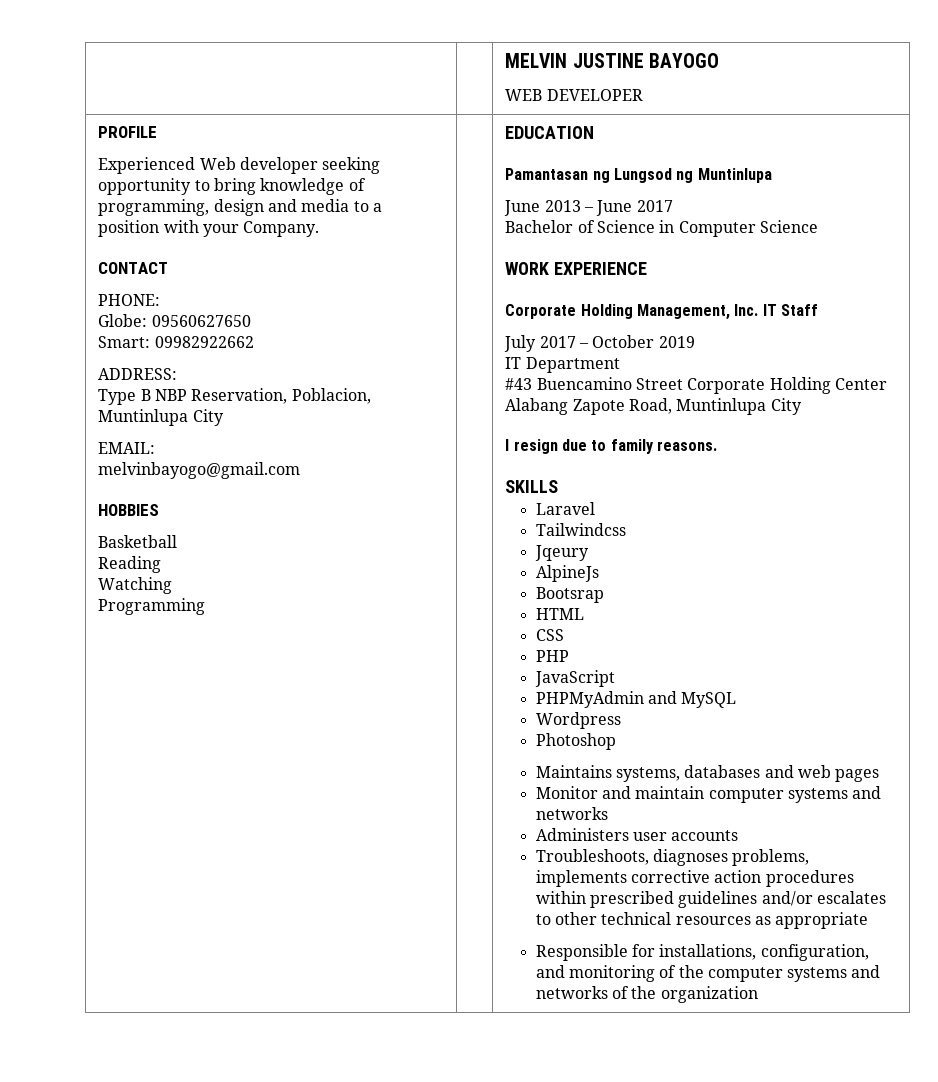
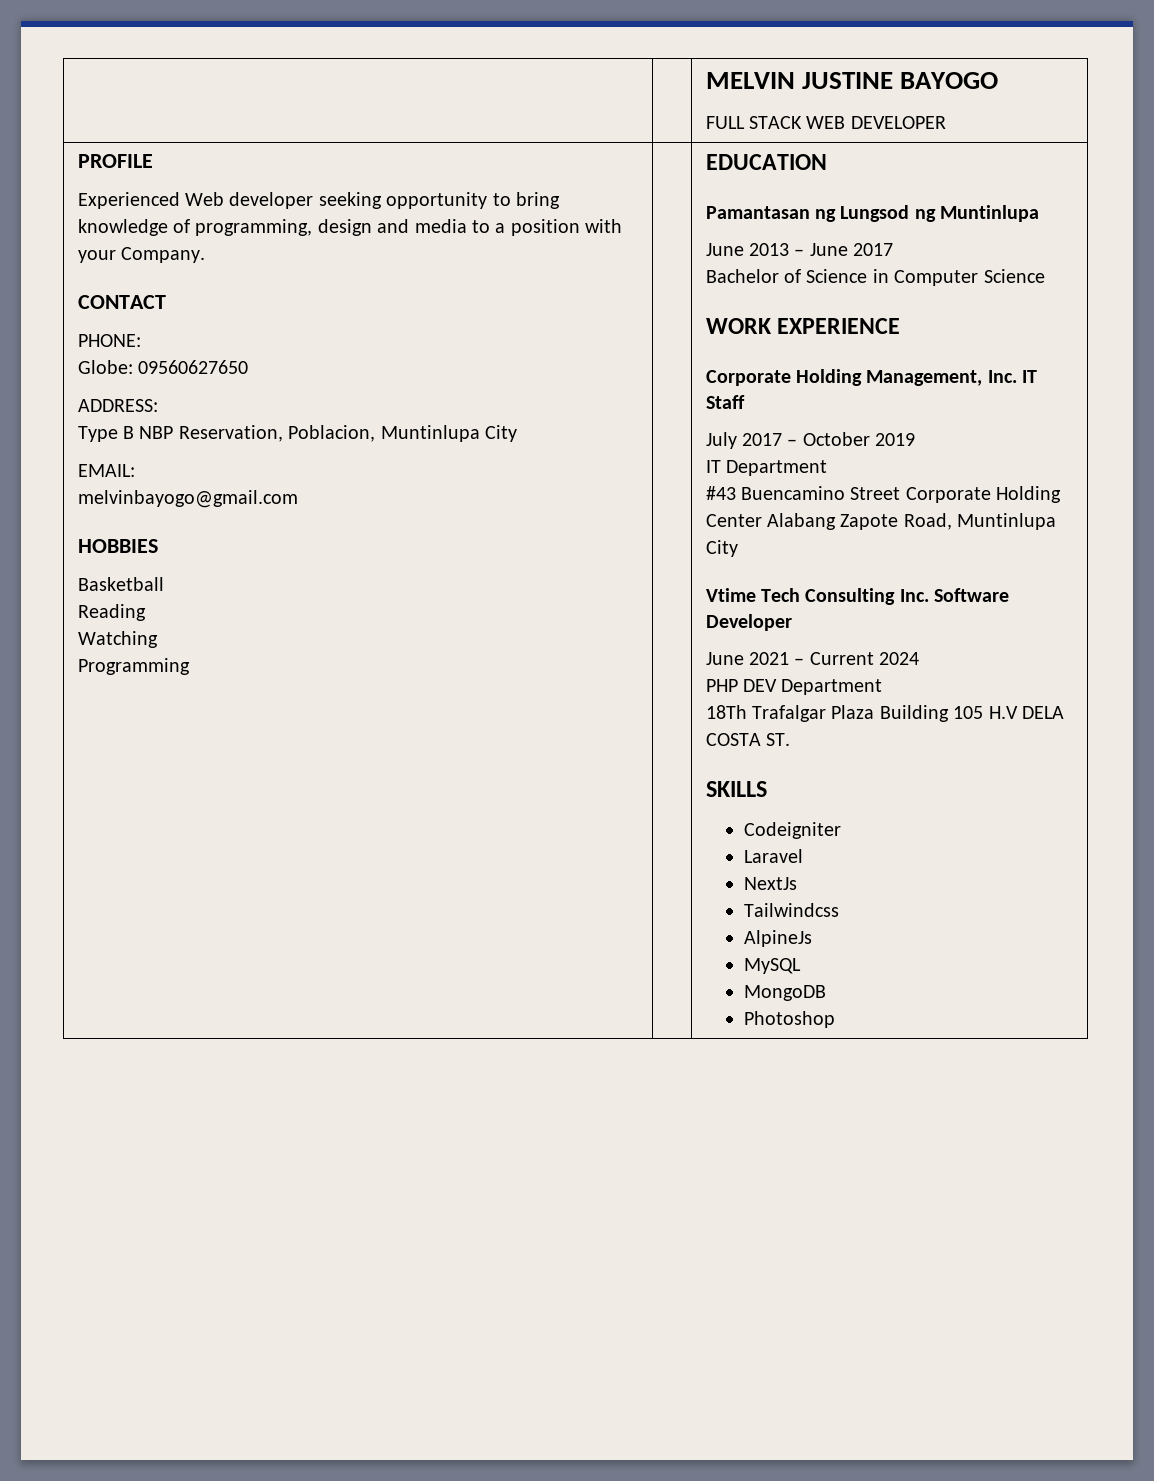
(719, 60) none -> [705,116,802,129] FULL STACK
[98,336,254,348] // Smart: 09982922662 -> (248, 367) none
[505,439,717,454] I resign due to family reasons. -> [705,588,1010,605] [705,614,792,631] [705,652,920,665] [705,679,883,695] [705,705,1064,722] [705,733,790,746] Vtime Tech Consulting Inc. Software Developer // June 2021 – Current 2024 // PHP DEV Department // 18Th Trafalgar Plaza Building 105 H.V DELA COSTA ST.
(559, 486) none -> [744,822,842,839] // Codeigniter
(595, 508) none -> [744,877,798,890] // NextJs
[534,545,589,561] // Jqeury -> (840, 910) none
[535,587,604,603] [535,608,584,620] [535,629,564,641] [535,650,569,662] [534,670,615,687] [535,691,677,708] Bootsrap // HTML // CSS // PHP // JavaScript // PHPMyAdmin and -> (813, 938) none
[535,712,621,729] Wordpress -> [744,985,827,1001] MongoDB
[535,765,880,782] [535,786,882,803] [535,807,608,820] [535,828,739,841] [535,849,810,866] [535,870,854,887] [535,891,886,908] [535,912,869,929] [535,944,869,961] [535,965,881,982] [535,986,758,1003] // Maintains systems, databases and web pages // Monitor and maintain computer systems and networks // Administers user accounts // Troubleshoots, diagnoses problems, implements corrective action procedures within prescribed guidelines and/or escalates to other technical resources as appropriate // Responsible for installations, configuration, and monitoring of the computer systems and networks of the organization -> (836, 1019) none

